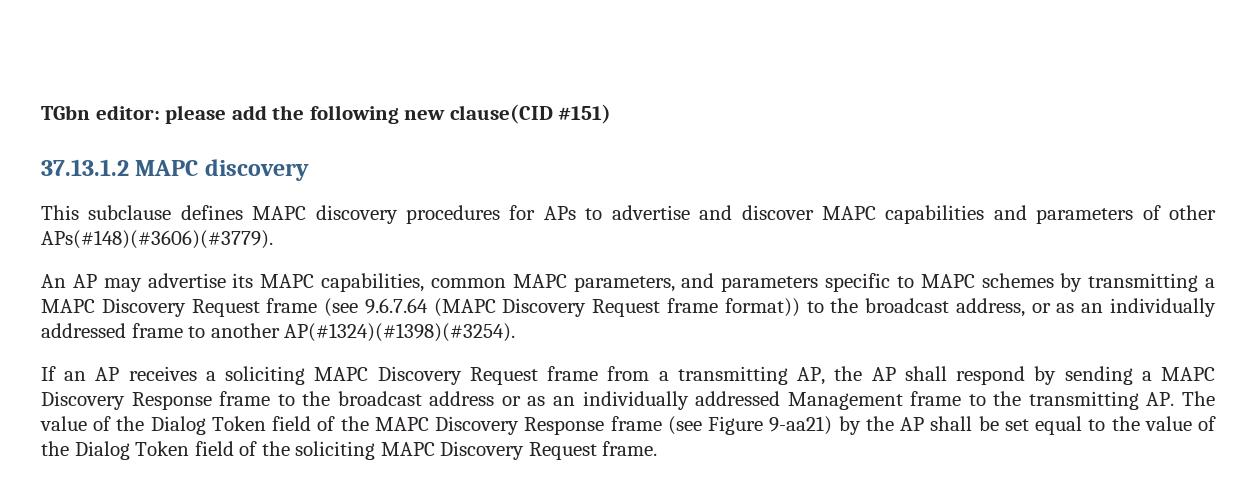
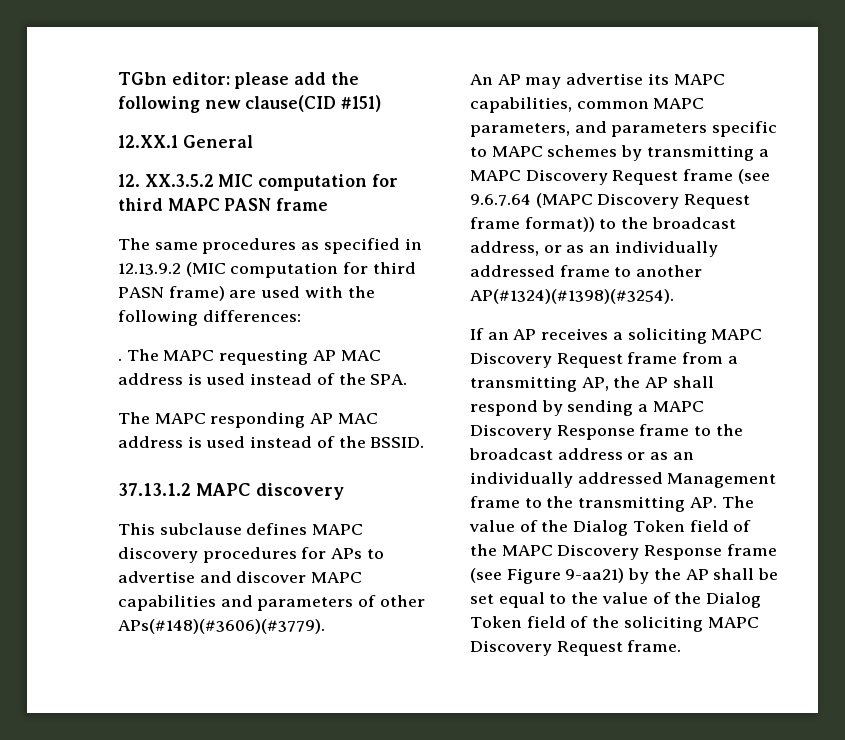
(612, 114) none -> [118,135,253,148] [118,174,398,191] [118,198,329,211] [118,238,422,254] [118,262,416,278] [118,286,375,301] [118,310,301,326] [118,349,381,365] [118,373,408,385] [118,412,378,428] [118,436,425,448] // 12.XX.1 General // 12. XX.3.5.2 MIC computation for third MAPC PASN frame // The same procedures as specified in 12.13.9.2 (MIC computation for third PASN frame) are used with the following differences: // . The MAPC requesting AP MAC address is used instead of the SPA. // The MAPC responding AP MAC address is used instead of the BSSID.

